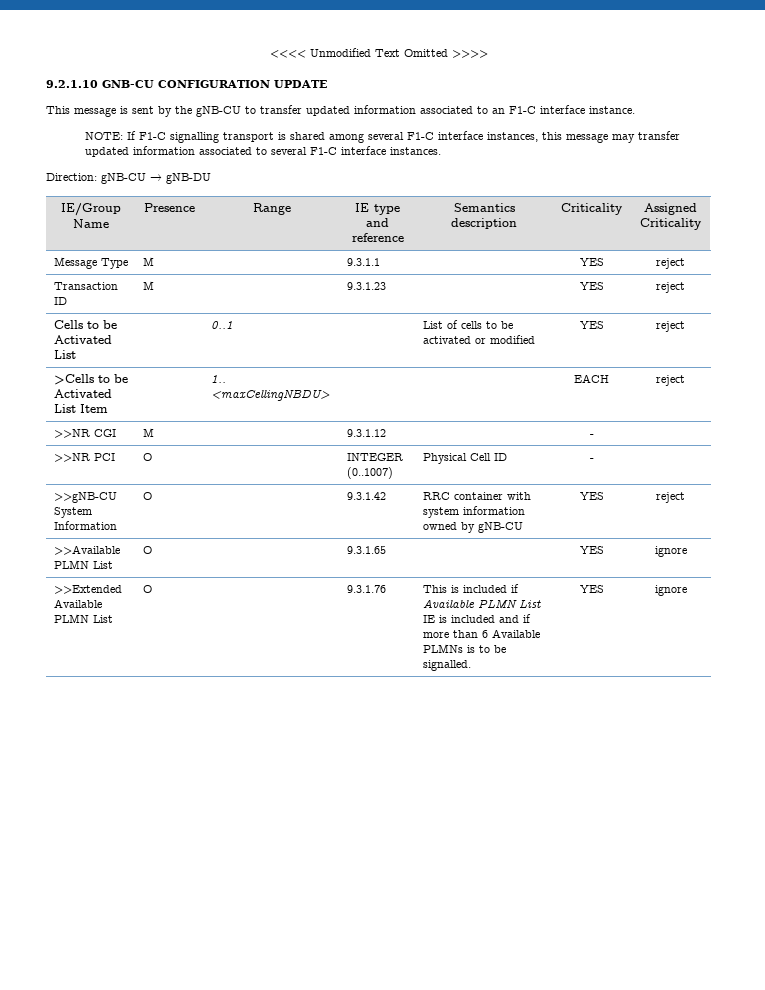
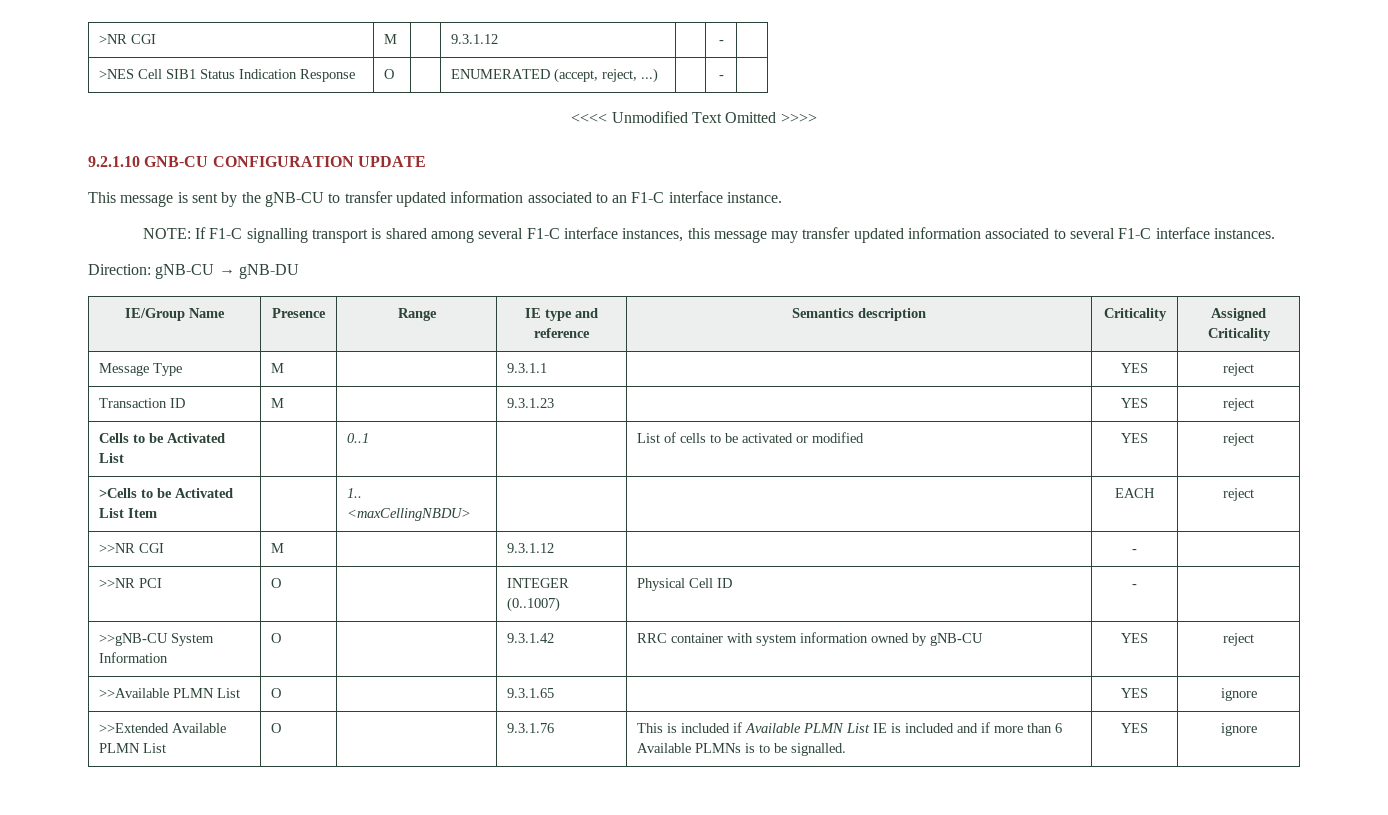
(269, 54) none -> [99,34,157,44] [384,34,398,44] [451,34,499,44] [718,40,724,44] [99,69,356,82] [384,69,395,79] [451,68,659,83] [718,75,724,79] >NR CGI | M | | 9.3.1.12 | | - | // >NES Cell SIB1 Status Indication Response | O | | ENUMERATED (accept, reject, ...) | | - | //

